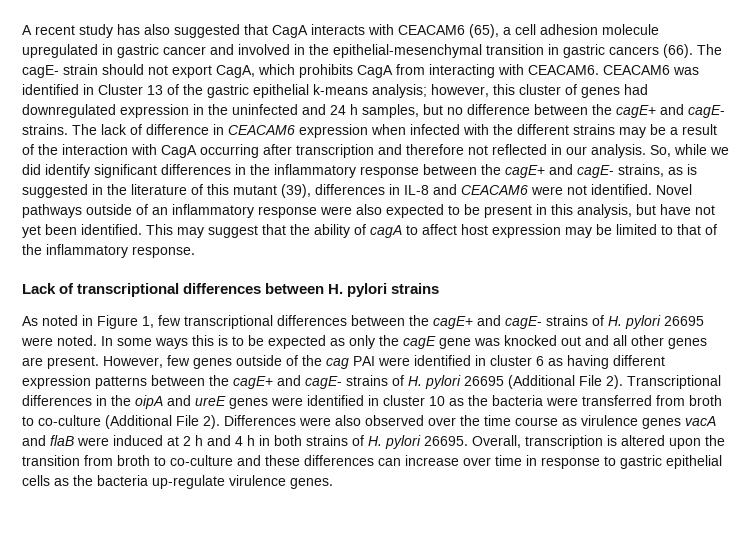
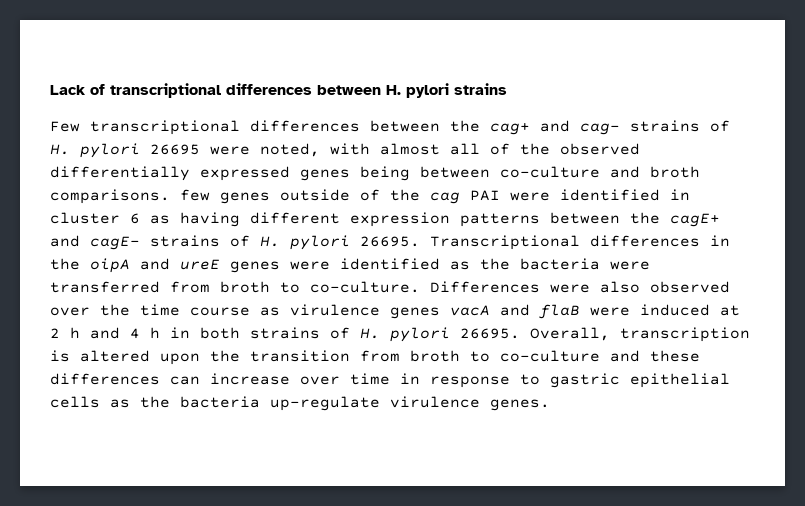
[22,24,659,38] [22,44,722,58] [22,64,699,78] [22,84,648,98] [22,104,725,118] [22,124,717,138] [22,144,729,158] [22,164,697,178] [22,184,692,198] [22,204,715,218] [22,224,717,238] [22,244,195,258] A recent study has also suggested that CagA interacts with CEACAM6 (65), a cell adhesion molecule upregulated in gastric cancer and involved in the epithelial-mesenchymal transition in gastric cancers (66). The cagE- strain should not export CagA, which prohibits CagA from interacting with CEACAM6. CEACAM6 was identified in Cluster 13 of the gastric epithelial k-means analysis; however, this cluster of genes had downregulated expression in the uninfected and 24 h samples, but no difference between the cagE+ and cagE- strains. The lack of difference in CEACAM6 expression when infected with the different strains may be a result of the interaction with CagA occurring after transcription and therefore not reflected in our analysis. So, while we did identify significant differences in the inflammatory response between the cagE+ and cagE- strains, as is suggested in the literature of this mutant (39), differences in IL-8 and CEACAM6 were not identified. Novel pathways outside of an inflammatory response were also expected to be present in this analysis, but have not yet been identified. This may suggest that the ability of cagA to affect host expression may be limited to that of the inflammatory response. // -> (50, 90) none
[22,315,181,329] As noted in Figure 1, few -> [50,121,80,132] Few
[433,315,542,329] cagE+ and cagE- -> [490,120,620,135] cag+ and cag-
[57,335,707,349] [22,356,163,369] noted. In some ways this is to be expected as only the cagE gene was knocked out and all other genes are present. However, -> [260,143,640,157] [50,166,700,181] [50,189,170,204] noted, with almost all of the observed differentially expressed genes being between co-culture and broth comparisons.
[464,375,623,389] 26695 (Additional File 2). -> [360,236,420,247] 26695.
[368,395,445,406] in cluster 10 -> (440, 264) none
[38,415,220,429] co-culture (Additional File 2). -> [310,281,420,293] co-culture.

